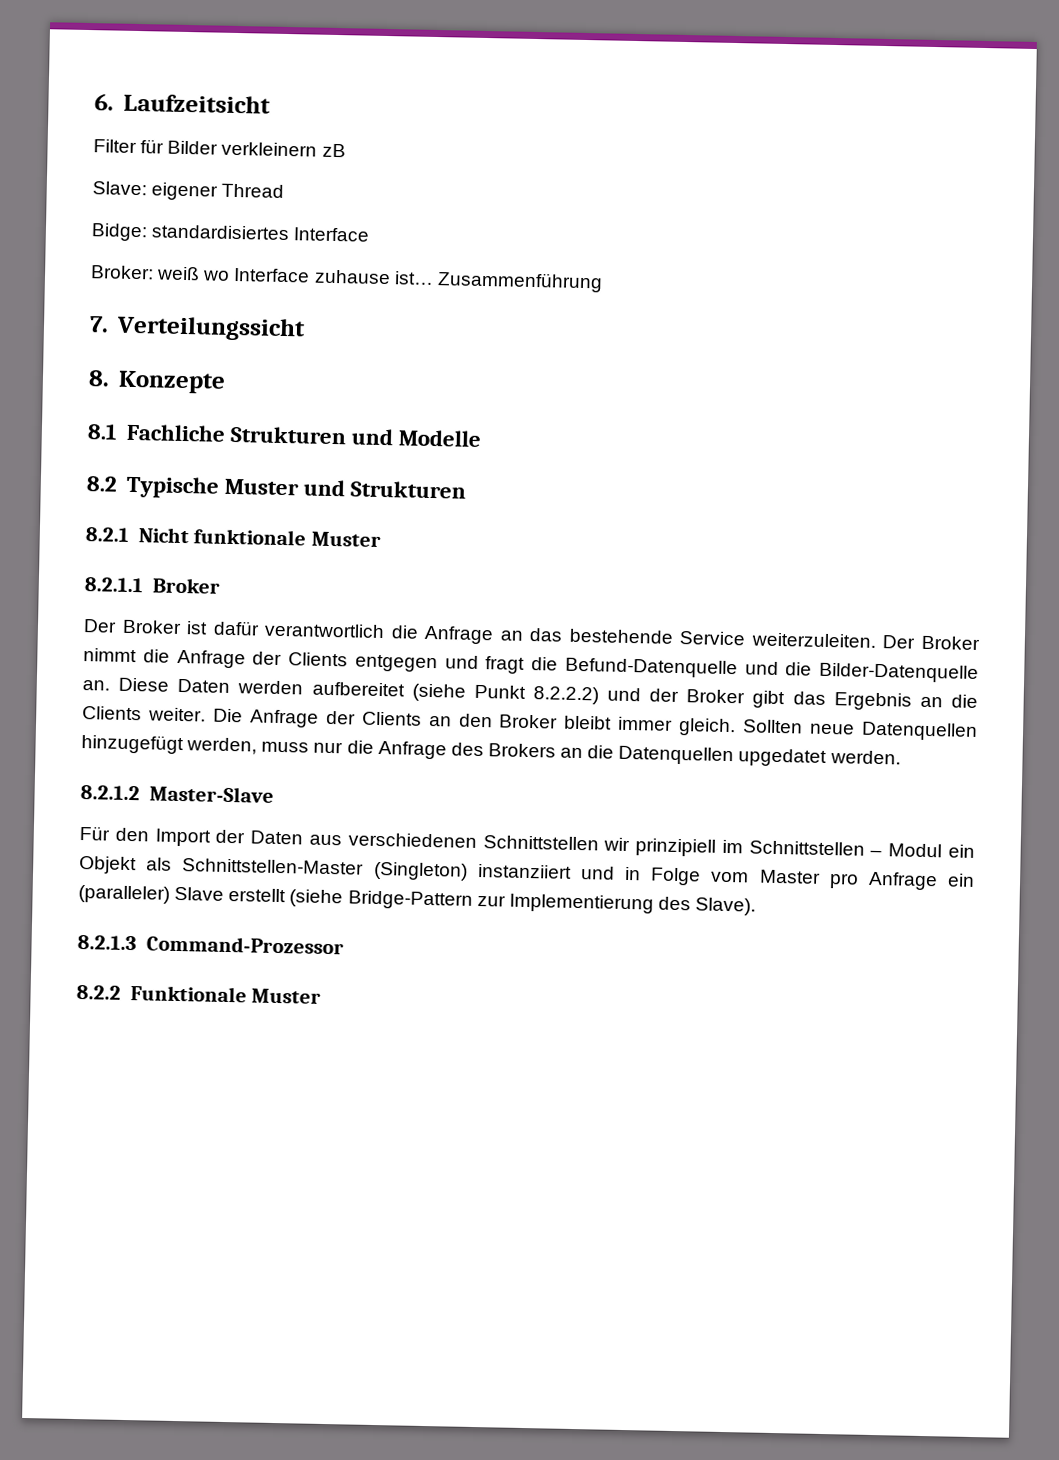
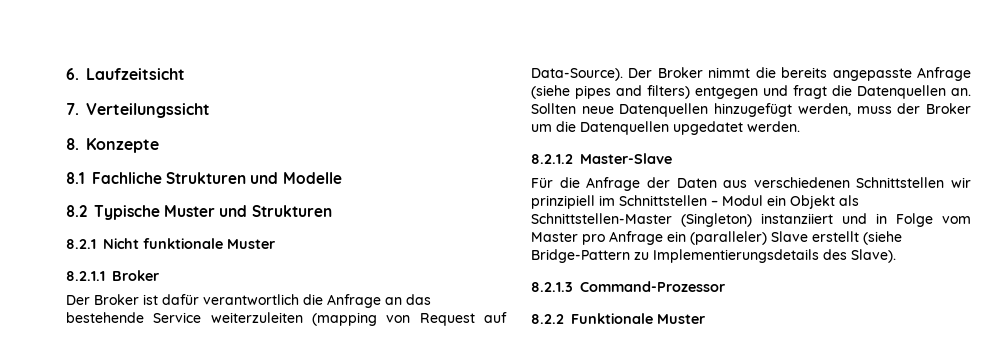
[93,139,346,158] [92,181,285,201] [91,223,371,242] [90,265,603,293] // Filter für Bilder verkleinern zB // Slave: eigener Thread // Bidge: standardisiertes Interface // Broker: weiß wo Interface zuhause ist… Zusammenführung -> (185, 74) none
[750,632,981,651] [83,648,979,683] [82,677,978,711] [82,706,737,737] weiterzuleiten. Der Broker nimmt die Anfrage der Clients entgegen und fragt die Befund-Datenquelle und die Bilder-Datenquelle an. Diese Daten werden aufbereitet (siehe Punkt 8.2.2.2) und der Broker gibt das Ergebnis an die Clients weiter. Die Anfrage der Clients an den Broker bleibt immer gleich. -> [210,312,507,326] [531,67,971,81] [531,85,971,99] weiterzuleiten (mapping von Request auf Data-Source). Der Broker nimmt die bereits angepasste Anfrage (siehe pipes and filters) entgegen und fragt die Datenquellen an.
[313,740,584,760] nur die Anfrage des Brokers an -> [897,103,971,114] [531,124,552,132] der Broker um
[114,827,211,847] den Import -> [559,177,641,191] die Anfrage
[476,893,654,914] zur Implementierung -> [634,249,819,263] zu Implementierungsdetails

